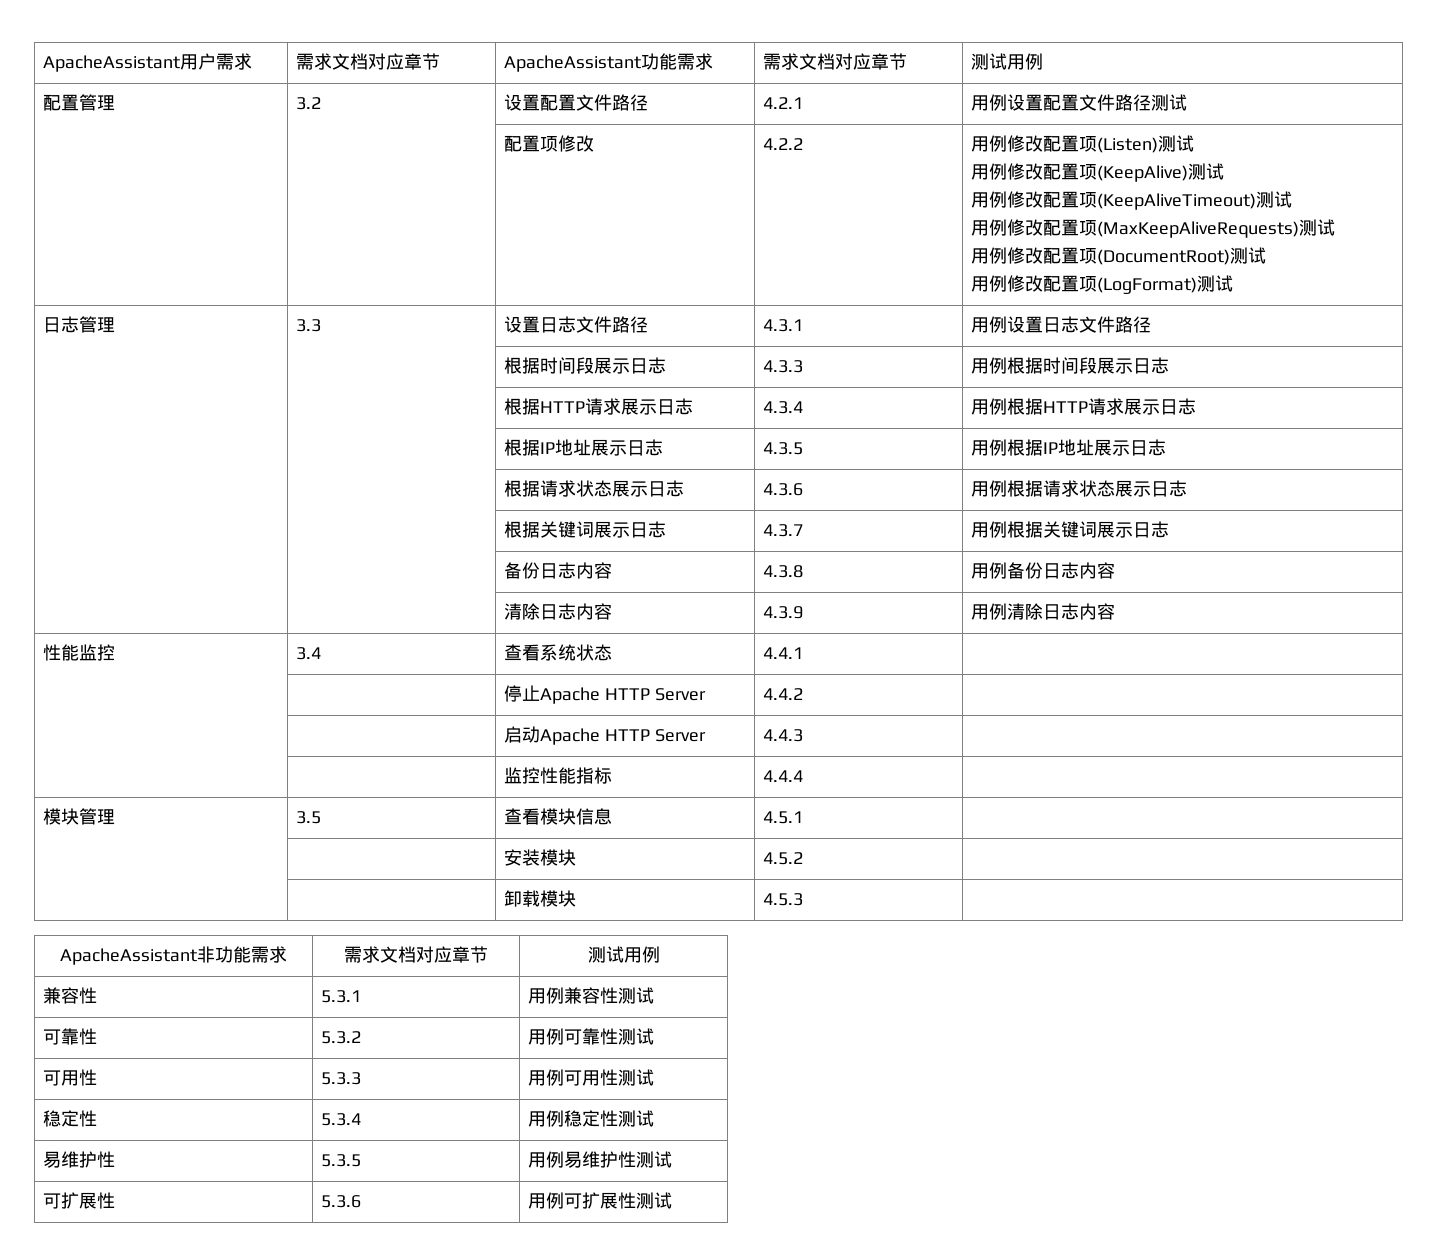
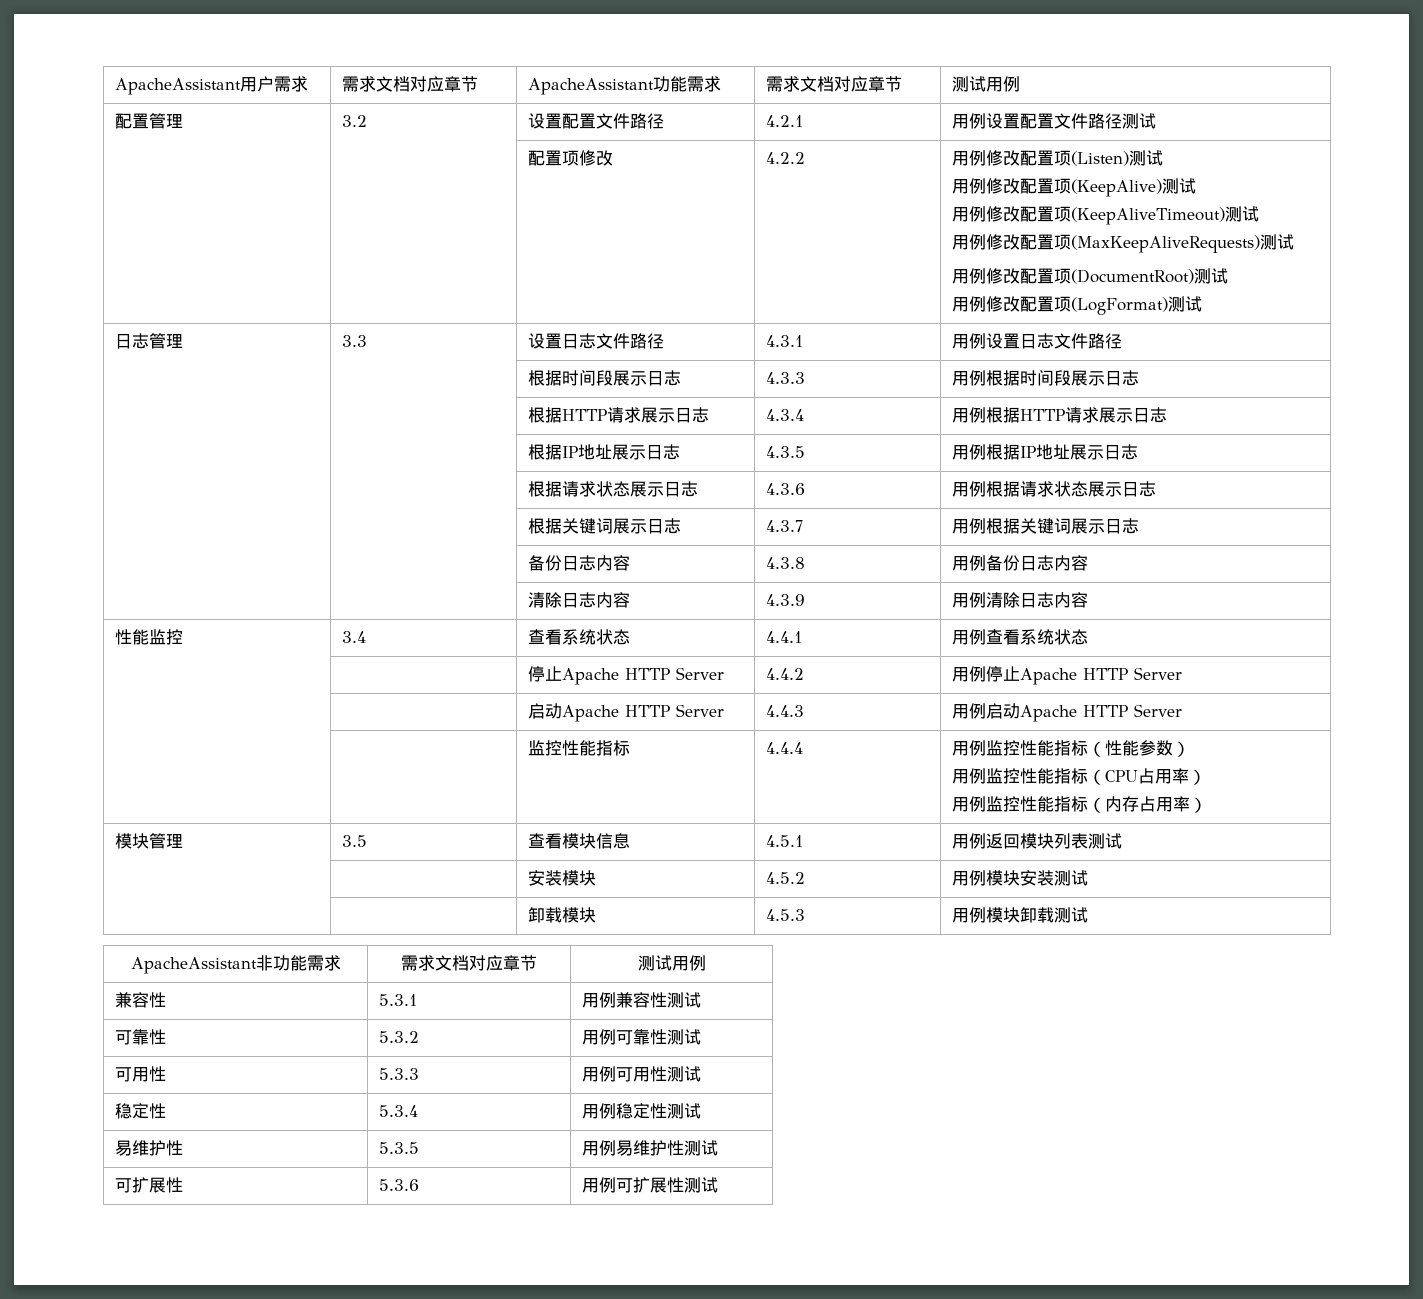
(804, 653) none -> [951,629,1088,645] 用例查看系统状态
(804, 694) none -> [951,666,1182,685] 用例停止Apache HTTP Server
(804, 735) none -> [951,703,1182,722] 用例启动Apache HTTP Server
(804, 776) none -> [951,740,1190,757] [951,768,1206,785] [951,796,1207,813] 用例监控性能指标（性能参数） // 用例监控性能指标（CPU占用率） // 用例监控性能指标（内存占用率）
(804, 817) none -> [951,833,1122,849] 用例返回模块列表测试
(804, 858) none -> [951,870,1088,886] 用例模块安装测试
(804, 899) none -> [951,907,1088,923] 用例模块卸载测试

